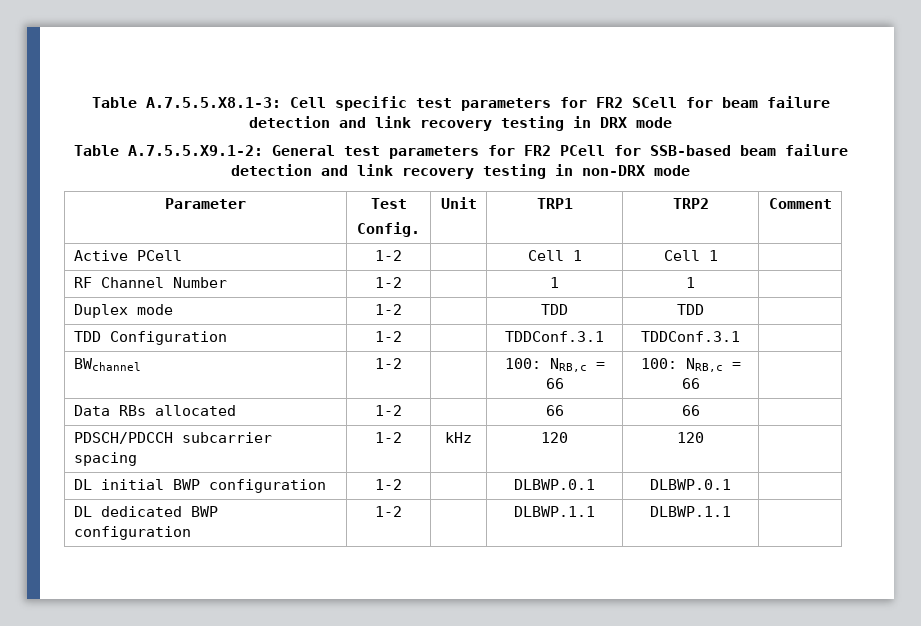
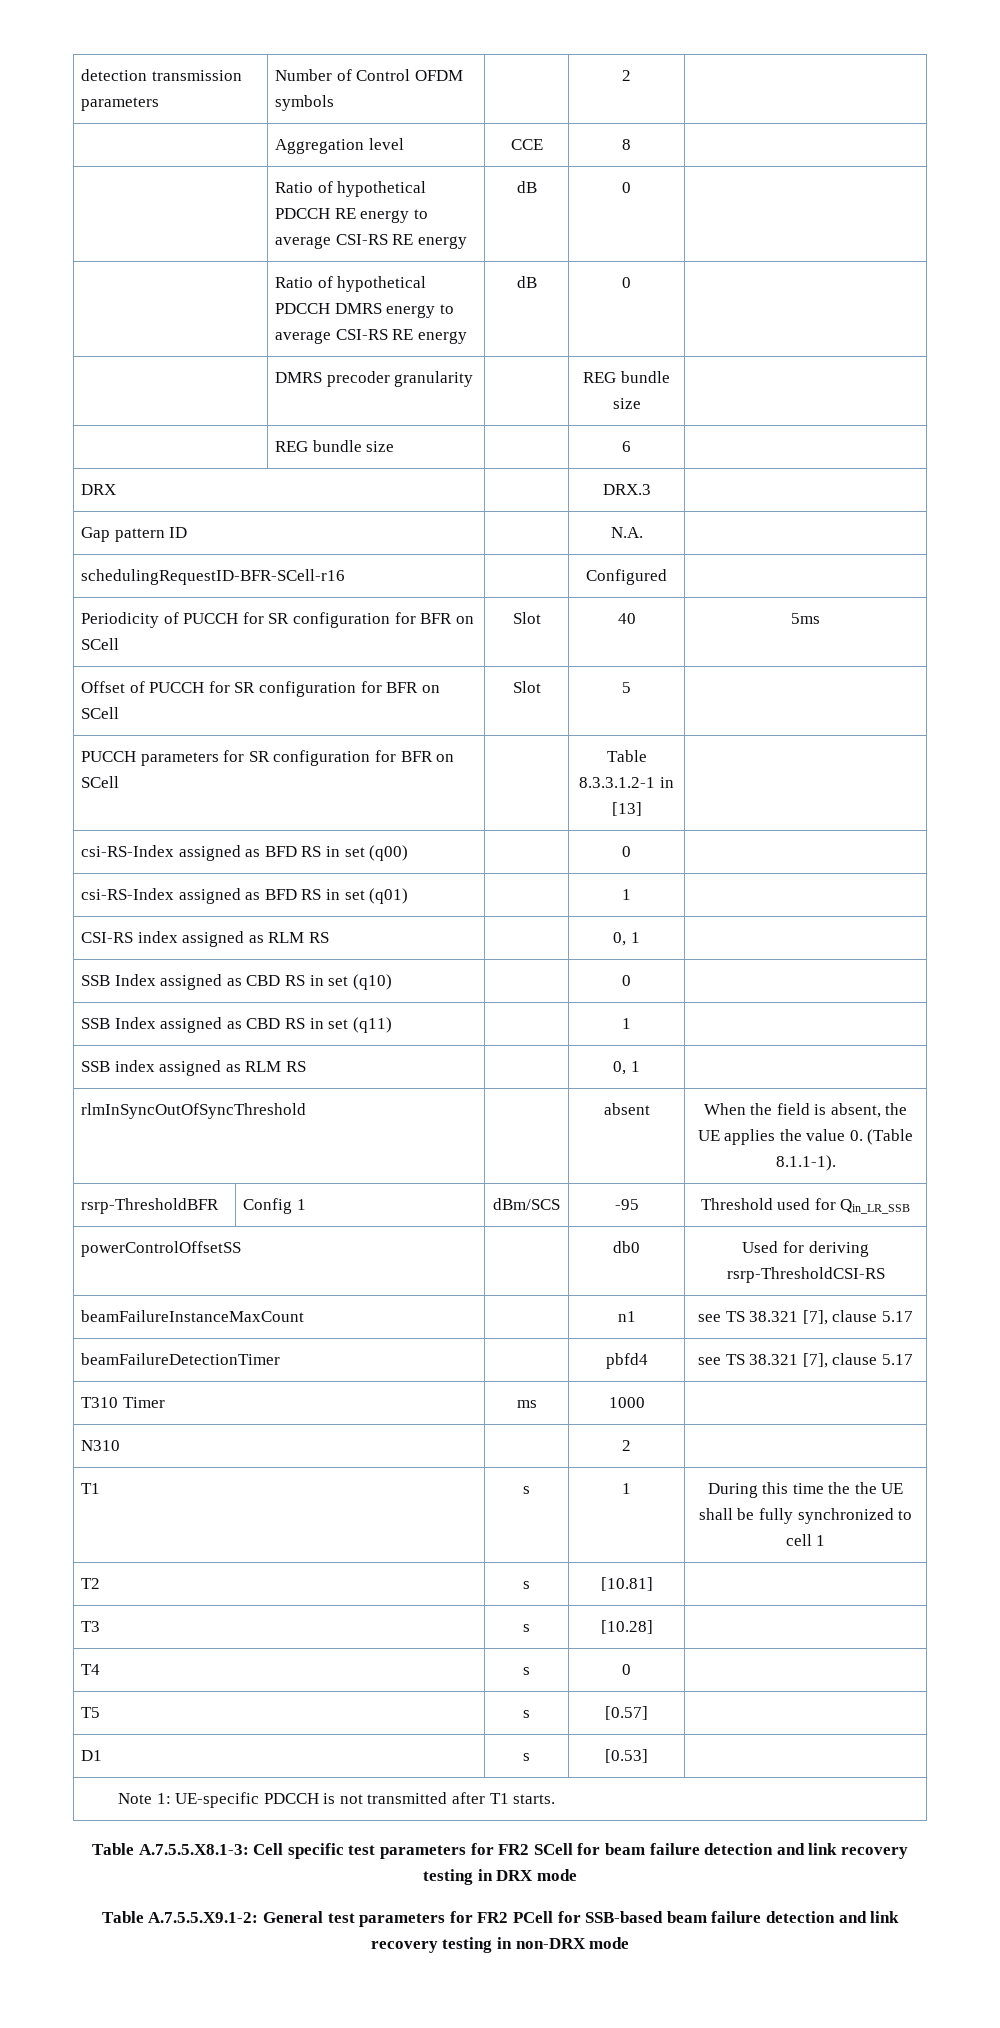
(91, 102) none -> [80,69,242,81] [80,97,159,111] [274,69,463,81] [274,95,334,111] [622,70,631,81] [274,138,404,154] [510,139,543,150] [622,139,631,150] [274,181,427,197] [274,208,428,223] [274,234,467,249] [516,181,537,193] [622,182,631,193] [274,276,427,292] [274,303,454,318] [274,329,467,344] [516,276,537,288] [622,277,631,288] [274,371,474,387] [583,371,670,383] [612,398,641,409] [274,440,395,452] [622,441,631,452] [80,484,116,495] [602,484,651,495] [80,527,188,542] [610,527,643,538] [80,569,345,585] [586,569,667,585] [80,612,474,628] [80,638,119,650] [512,612,541,624] [617,613,636,624] [791,613,820,624] [80,681,440,697] [80,707,119,719] [512,681,541,693] [622,682,631,693] [80,750,455,766] [80,776,119,788] [606,750,647,762] [579,777,674,788] [611,802,642,816] [80,845,409,861] [622,846,631,857] [80,888,409,904] [622,889,631,900] [80,931,329,947] [613,932,640,946] [80,974,392,990] [622,975,631,986] [80,1017,392,1033] [622,1018,631,1029] [80,1060,306,1076] [613,1061,640,1075] [80,1103,306,1119] [603,1103,650,1115] [703,1103,908,1118] [697,1129,914,1145] [775,1155,836,1171] [80,1198,219,1214] [242,1198,306,1214] [493,1198,560,1210] [614,1199,639,1210] [700,1198,911,1214] [80,1241,241,1257] [613,1241,640,1253] [742,1241,869,1257] [726,1267,885,1283] [80,1310,304,1322] [617,1311,636,1322] [698,1310,913,1325] [80,1353,280,1365] [605,1353,648,1369] [698,1353,913,1368] [80,1397,165,1408] [516,1400,537,1408] [608,1397,645,1408] [80,1440,120,1451] [622,1440,631,1451] [80,1483,100,1494] [523,1486,530,1494] [622,1483,631,1494] [707,1482,904,1498] [698,1508,913,1524] [785,1534,826,1546] [80,1578,100,1589] [523,1581,530,1589] [600,1577,653,1591] [80,1621,100,1632] [523,1624,530,1632] [600,1620,653,1634] [80,1664,100,1675] [523,1667,530,1675] [622,1664,631,1675] [80,1707,100,1718] [523,1710,530,1718] [605,1706,648,1720] [80,1750,102,1761] [523,1753,530,1761] [605,1749,648,1763] [117,1792,556,1808] detection transmission parameters | Number of Control OFDM symbols | | 2 | // | Aggregation level | CCE | 8 | // | Ratio of hypothetical PDCCH RE energy to average CSI-RS RE energy | dB | 0 | // | Ratio of hypothetical PDCCH DMRS energy to average CSI-RS RE energy | dB | 0 | // | DMRS precoder granularity | | REG bundle size | // | REG bundle size | | 6 | // DRX | | DRX.3 | // Gap pattern ID | | N.A. | // schedulingRequestID-BFR-SCell-r16 | | Configured | // Periodicity of PUCCH for SR configuration for BFR on SCell | Slot | 40 | 5ms // Offset of PUCCH for SR configuration for BFR on SCell | Slot | 5 | // PUCCH parameters for SR configuration for BFR on SCell | | Table 8.3.3.1.2-1 in [13] | // csi-RS-Index assigned as BFD RS in set (q00) | | 0 | // csi-RS-Index assigned as BFD RS in set (q01) | | 1 | // CSI-RS index assigned as RLM RS | | 0, 1 | // SSB Index assigned as CBD RS in set (q10) | | 0 | // SSB Index assigned as CBD RS in set (q11) | | 1 | // SSB index assigned as RLM RS | | 0, 1 | // rlmInSyncOutOfSyncThreshold | | absent | When the field is absent, the UE applies the value 0. (Table 8.1.1-1). // rsrp-ThresholdBFR | Config 1 | dBm/SCS | -95 | Threshold used for Qin_LR_SSB // powerControlOffsetSS | | db0 | Used for deriving rsrp-ThresholdCSI-RS // beamFailureInstanceMaxCount | | n1 | see TS 38.321 [7], clause 5.17 // beamFailureDetectionTimer | | pbfd4 | see TS 38.321 [7], clause 5.17 // T310 Timer | ms | 1000 | // N310 | | 2 | // T1 | s | 1 | During this time the the UE shall be fully synchronized to cell 1 // T2 | s | [10.81] | // T3 | s | [10.28] | // T4 | s | 0 | // T5 | s | [0.57] | // D1 | s | [0.53] | // Note 1: UE-specific PDCCH is not transmitted after T1 starts. //
[165,198,246,209] [370,198,407,209] [357,222,420,237] [440,197,477,209] [536,198,573,209] [672,198,709,209] [768,198,832,209] [73,250,182,261] [375,250,402,261] [527,250,582,261] [663,250,718,261] [73,277,227,288] [375,277,402,288] [550,277,559,288] [686,277,695,288] [73,304,173,318] [375,304,402,315] [541,304,568,315] [677,304,704,315] [73,331,227,345] [375,331,402,342] [505,331,604,342] [641,331,740,342] [73,358,141,371] [375,358,402,369] [504,358,605,372] [545,378,564,389] [640,358,741,372] [681,378,700,389] [73,405,236,416] [375,405,402,416] [545,405,564,416] [681,405,700,416] [73,432,272,444] [73,452,137,466] [375,432,402,443] [445,432,472,443] [541,432,568,443] [677,432,704,443] [73,479,326,493] [375,479,402,490] [514,479,595,490] [650,479,731,490] [73,506,218,517] [73,526,191,540] [375,506,402,517] [514,506,595,517] [650,506,731,517] // Parameter | Test // Config. | Unit | TRP1 | TRP2 | Comment // Active PCell | 1-2 | | Cell 1 | Cell 1 | // RF Channel Number | 1-2 | | 1 | 1 | // Duplex mode | 1-2 | | TDD | TDD | // TDD Configuration | 1-2 | | TDDConf.3.1 | TDDConf.3.1 | // BWchannel | 1-2 | | 100: NRB,c = 66 | 100: NRB,c = 66 | // Data RBs allocated | 1-2 | | 66 | 66 | // PDSCH/PDCCH subcarrier spacing | 1-2 | kHz | 120 | 120 | // DL initial BWP configuration | 1-2 | | DLBWP.0.1 | DLBWP.0.1 | // DL dedicated BWP configuration | 1-2 | | DLBWP.1.1 | DLBWP.1.1 | -> (630, 1943) none

